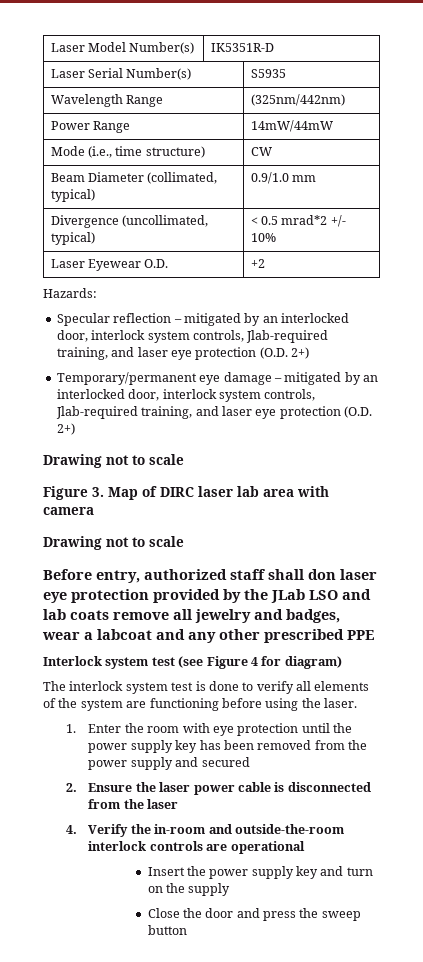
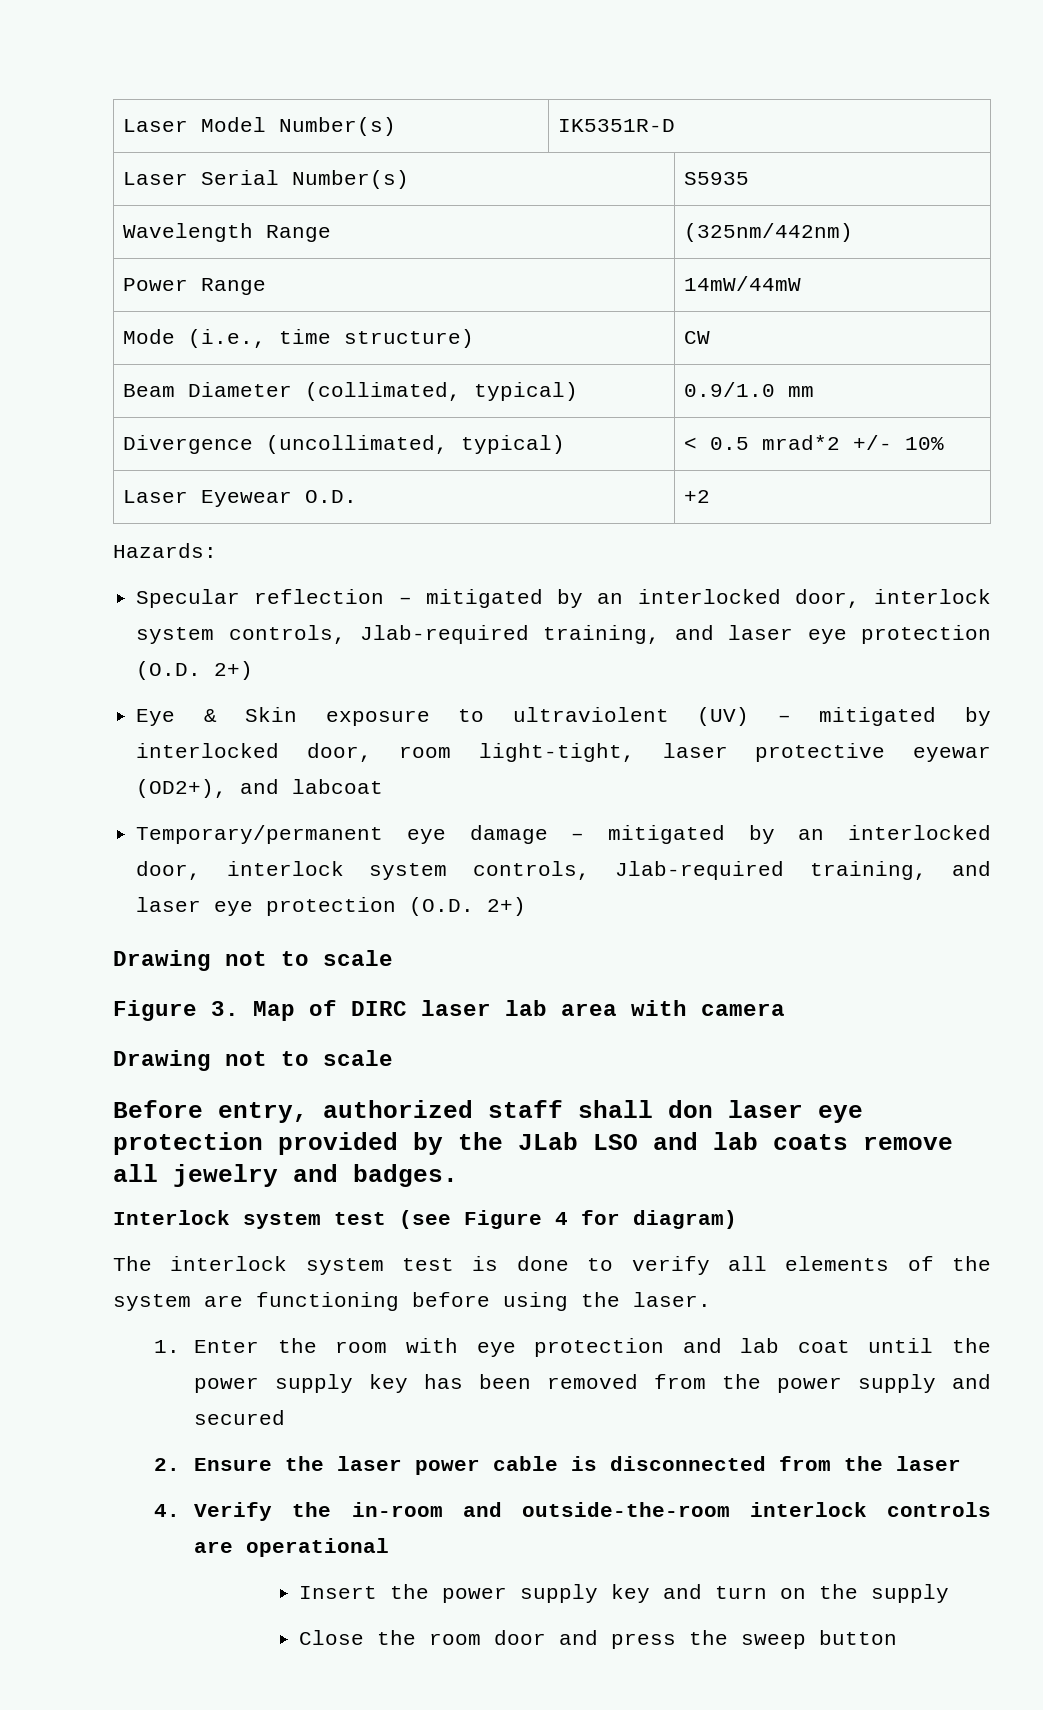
(309, 353) none -> [136,707,992,726] [136,743,991,762] [136,779,384,798] // Eye & Skin exposure to ultraviolent (UV) – mitigated by interlocked door, room light-tight, laser protective eyewar (OD2+), and labcoat
[286,609,340,623] [42,629,374,643] badges, wear a labcoat and any other prescribed PPE -> [353,1164,458,1187] badges.
(299, 729) none -> [682,1338,850,1353] and lab coat
(202, 913) none -> [428,1633,481,1645] room

